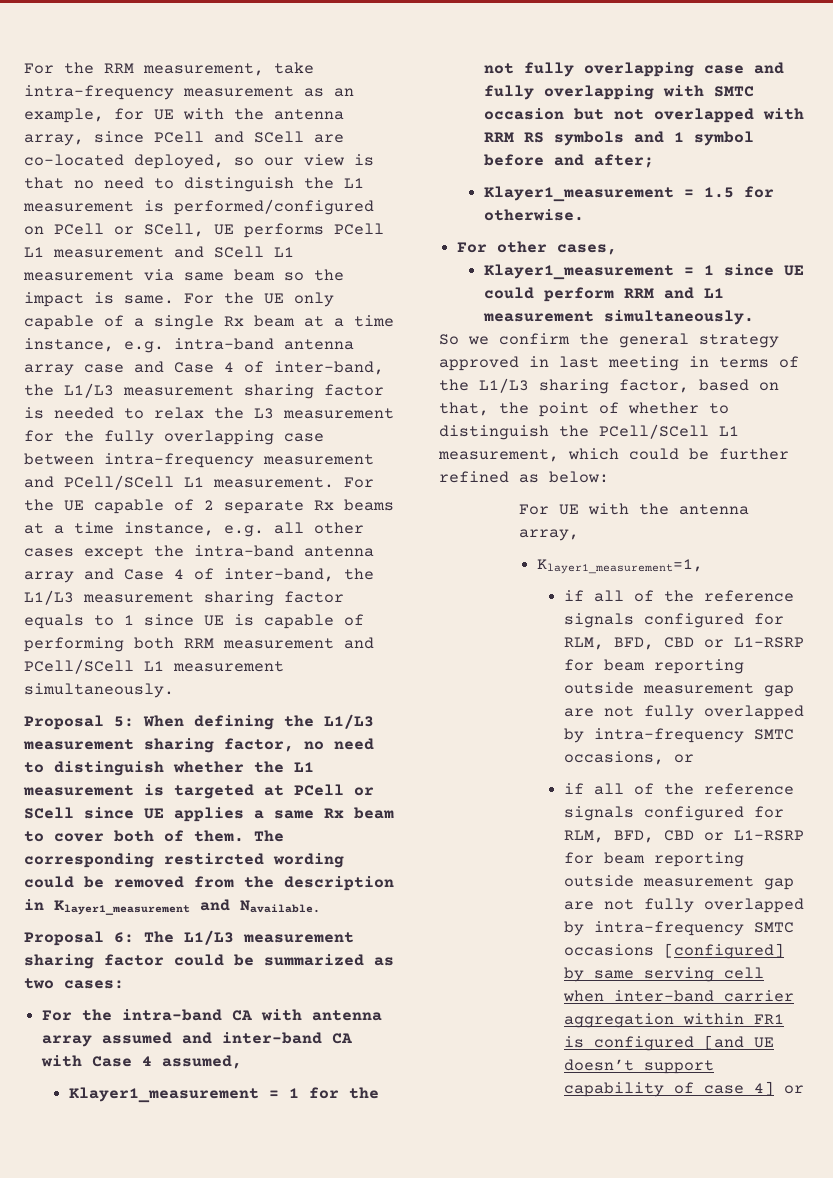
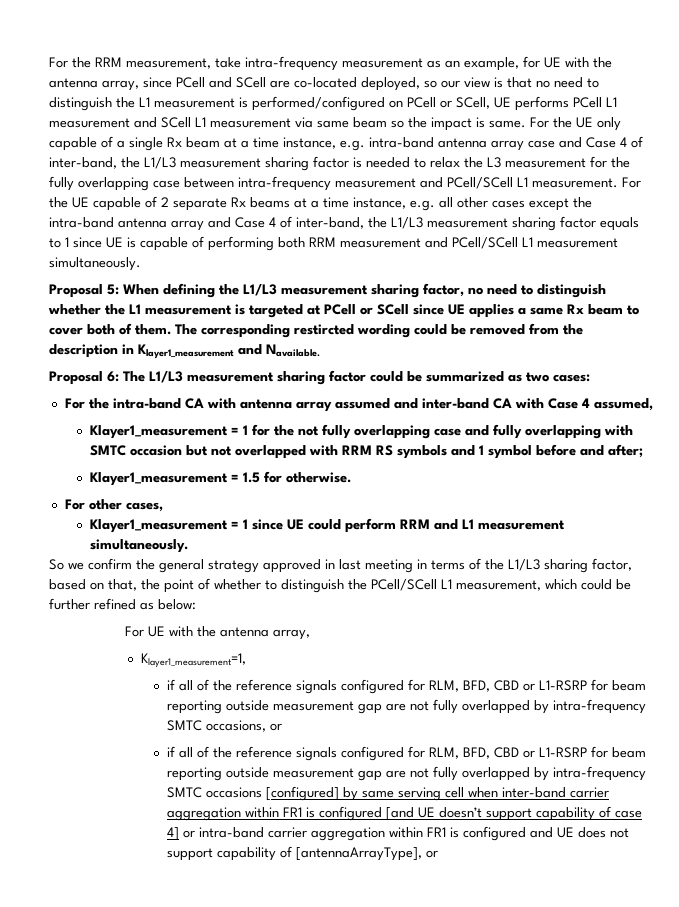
(804, 1089) none -> [198,826,629,841] [166,846,438,861] intra-band carrier aggregation within FR1 is configured and UE does not support capability of [antennaArrayType], or

